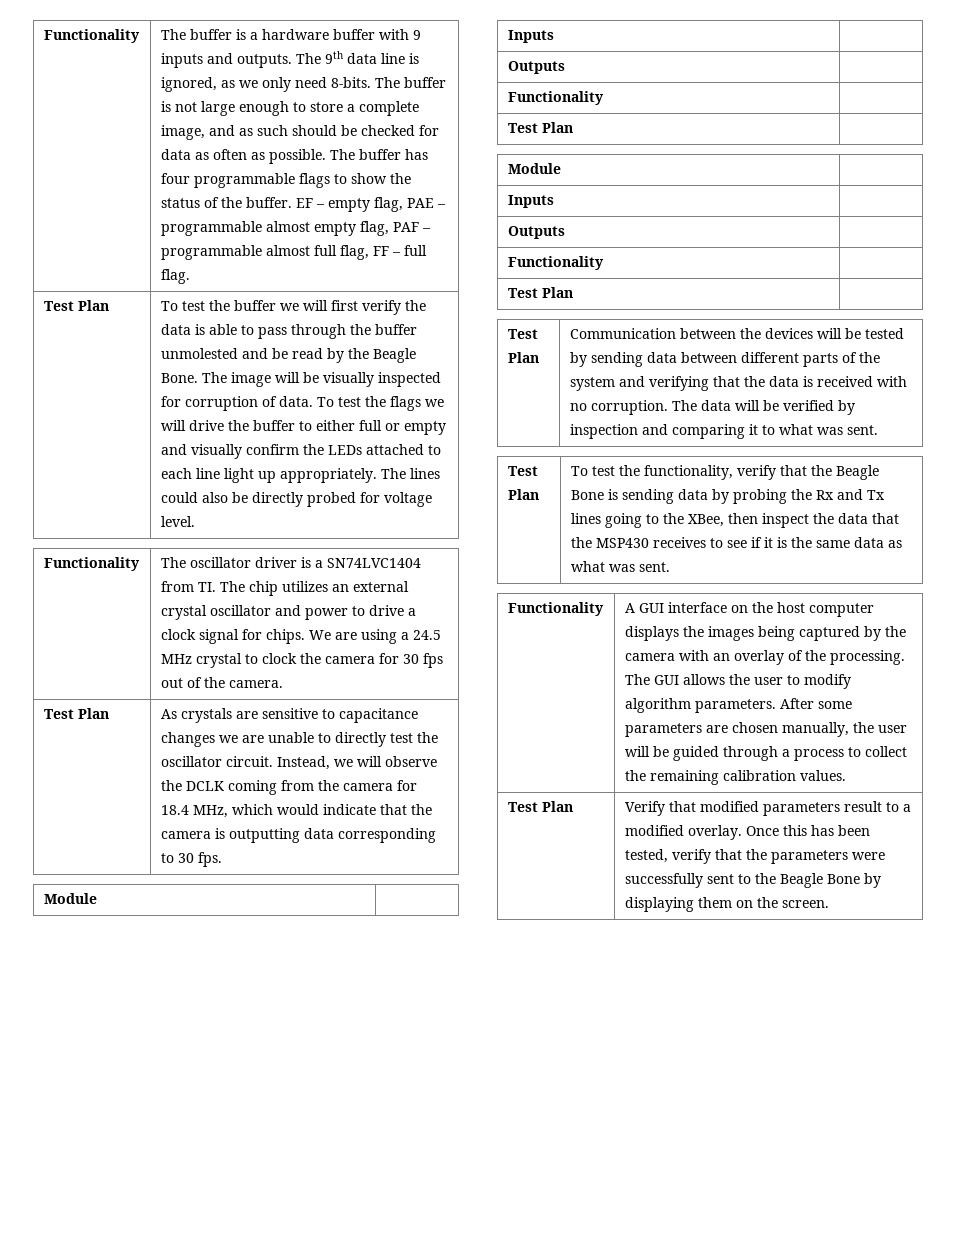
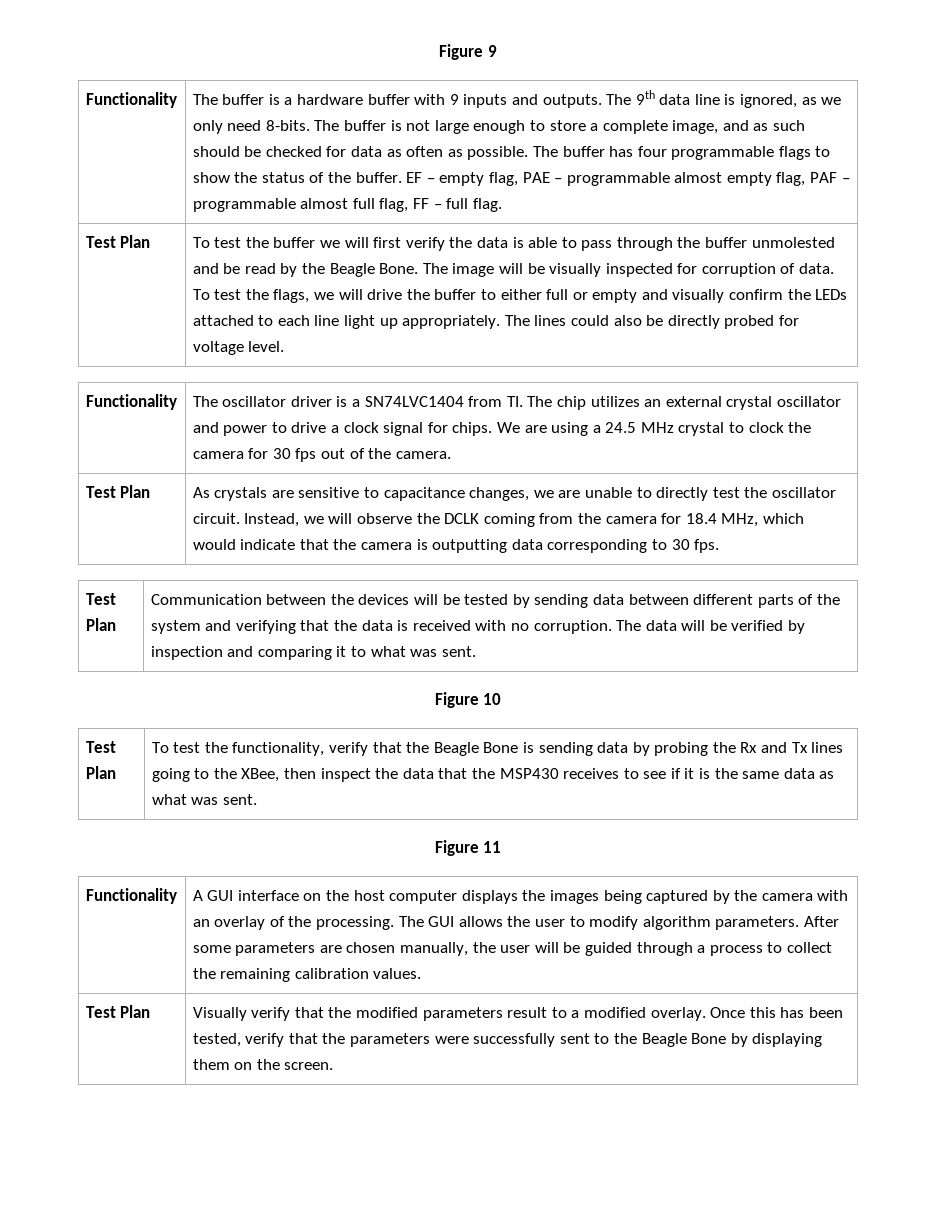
(43, 36) none -> [439,44,497,60] Figure 9 //
[389,396,421,411] flags -> [273,289,310,303] flags,
[160,732,215,747] changes -> [469,487,530,501] changes,
[43,893,97,904] [507,30,554,43] [507,61,565,74] [507,91,604,105] [507,122,573,133] [507,163,561,174] [507,195,554,208] [507,226,565,239] [507,256,604,270] [507,287,573,298] // Module | // Inputs | // Outputs | // Functionality | // Test Plan | // Module | // Inputs | // Outputs | // Functionality | // Test Plan | -> (720, 546) none
(878, 430) none -> [434,692,502,708] // Figure 10
(670, 567) none -> [434,840,502,856] // Figure 11
[624,801,696,816] Verify that -> [192,1007,352,1021] Visually verify that the

